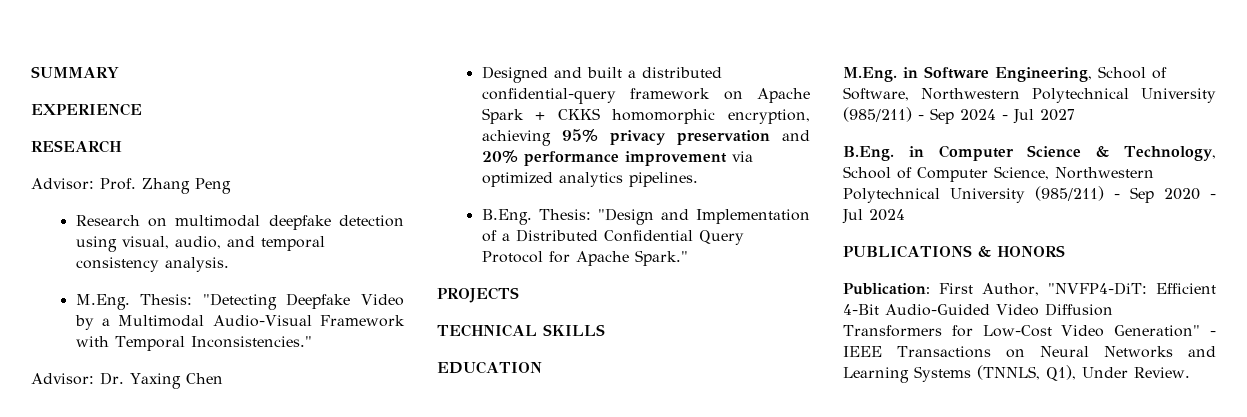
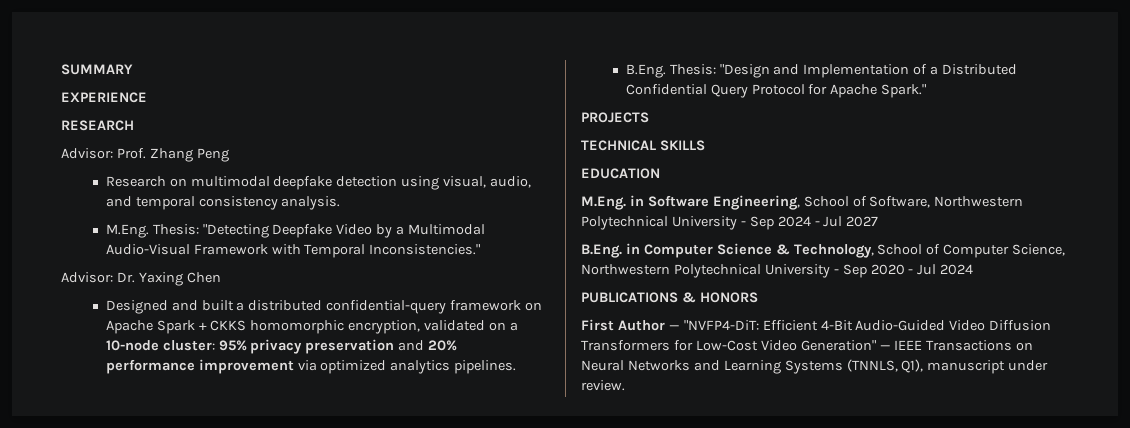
[481,130,551,146] achieving -> [424,320,519,331] [105,340,215,351] validated on a 10-node cluster:
[843,107,912,122] (985/211) -> (737, 223) none
[1035,186,1104,201] (985/211) -> (830, 271) none
[843,283,1039,296] Publication: First Author, -> [581,319,680,331] First Author —
[1210,331,1216,336] - -> [879,345,891,350] —
[1082,367,1190,378] Under Review. -> [927,360,1049,374] [581,380,625,391] manuscript under review.

